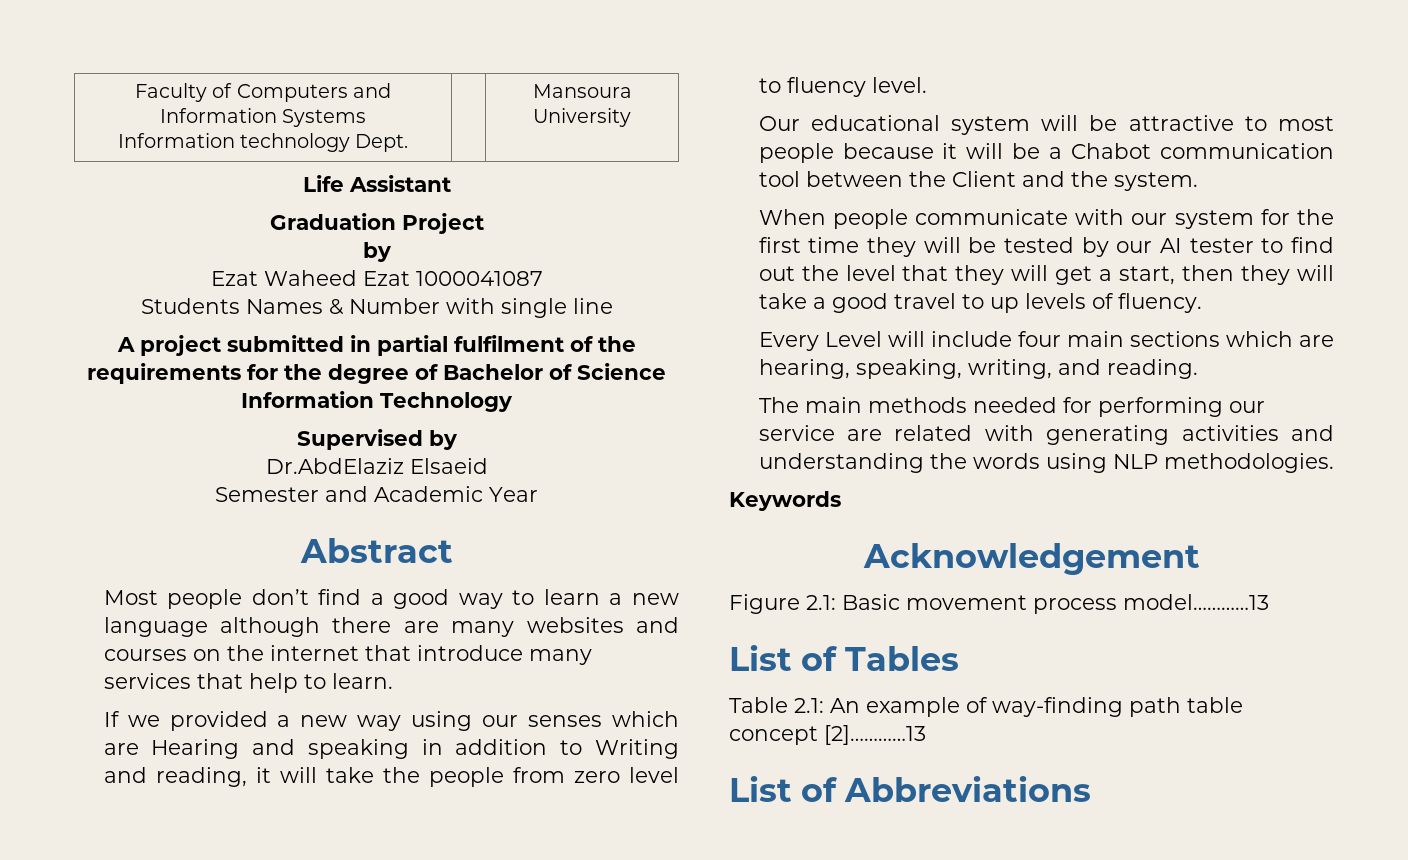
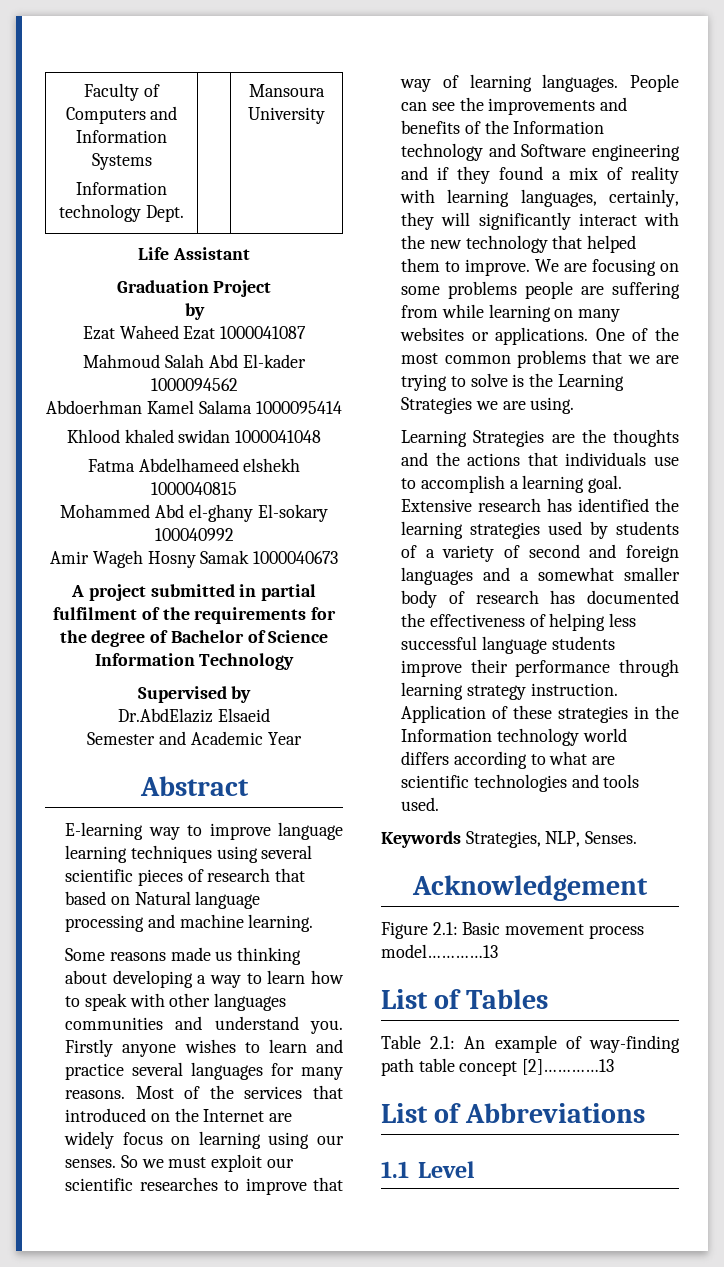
[140,298,613,318] Students Names & Number with single line -> [83,354,306,368] [150,378,238,391] [46,400,342,414] [66,429,322,443] [87,458,301,472] [151,482,237,495] [60,504,328,522] [154,528,234,541] [50,550,338,568] Mahmoud Salah Abd El-kader 1000094562 // Abdoerhman Kamel Salama 1000095414 // Khlood khaled swidan 1000041048 // Fatma Abdelhameed elshekh 1000040815 // Mohammed Abd el-ghany El-sokary 100040992 // Amir Wageh Hosny Samak 1000040673
[103,589,679,609] [103,617,680,637] [103,645,592,665] [103,673,393,693] [103,711,680,731] [103,739,679,759] [103,767,679,787] [758,77,927,97] [758,115,1334,135] [758,143,1334,163] [758,171,1198,191] [758,209,1334,229] [758,237,1334,257] [758,265,1334,285] [758,293,1202,313] [758,331,1334,351] [758,359,1198,379] [758,397,1265,417] [758,425,1334,445] [758,453,1334,473] [729,491,841,511] Most people don’t find a good way to learn a new language although there are many websites and courses on the internet that introduce many services that help to learn. // If we provided a new way using our senses which are Hearing and speaking in addition to Writing and reading, it will take the people from zero level to fluency level. // Our educational system will be attractive to most people because it will be a Chabot communication tool between the Client and the system. // When people communicate with our system for the first time they will be tested by our AI tester to find out the level that they will get a start, then they will take a good travel to up levels of fluency. // Every Level will include four main sections which are hearing, speaking, writing, and reading. // The main methods needed for performing our service are related with generating activities and understanding the words using NLP methodologies. // Keywords -> [65,822,343,840] [65,845,313,863] [65,868,306,886] [65,891,261,909] [65,914,314,932] [65,947,302,965] [65,970,345,988] [65,993,287,1011] [65,1016,343,1034] [65,1039,343,1057] [65,1062,344,1080] [65,1085,343,1099] [65,1108,293,1122] [64,1131,344,1149] [65,1154,294,1172] [65,1177,344,1195] [400,74,679,92] [401,97,628,115] [401,120,605,134] [401,143,680,161] [401,166,679,184] [400,189,679,207] [401,212,679,230] [401,235,637,253] [401,258,679,276] [401,281,680,299] [401,304,621,322] [400,327,679,345] [401,350,679,368] [401,373,624,391] [401,397,575,414] [401,429,679,447] [401,452,679,466] [401,475,623,493] [401,498,679,512] [401,521,679,539] [401,544,679,562] [401,567,680,585] [401,590,679,608] [401,613,637,631] [401,636,615,654] [401,659,679,677] [401,682,618,700] [401,705,679,723] [401,728,627,746] [401,751,616,769] [401,774,640,792] [401,797,440,811] [381,831,638,848] E-learning way to improve language learning techniques using several scientific pieces of research that based on Natural language processing and machine learning. // Some reasons made us thinking about developing a way to learn how to speak with other languages communities and understand you. Firstly anyone wishes to learn and practice several languages for many reasons. Most of the services that introduced on the Internet are widely focus on learning using our senses. So we must exploit our scientific researches to improve that way of learning languages. People can see the improvements and benefits of the Information technology and Software engineering and if they found a mix of reality with learning languages, certainly, they will significantly interact with the new technology that helped them to improve. We are focusing on some problems people are suffering from while learning on many websites or applications. One of the most common problems that we are trying to solve is the Learning Strategies we are using. // Learning Strategies are the thoughts and the actions that individuals use to accomplish a learning goal. Extensive research has identified the learning strategies used by students of a variety of second and foreign languages and a somewhat smaller body of research has documented the effectiveness of helping less successful language students improve their performance through learning strategy instruction. Application of these strategies in the Information technology world differs according to what are scientific technologies and tools used. // Keywords Strategies, NLP, Senses.
(1092, 789) none -> [381,1161,474,1178] // 1.1 Level

